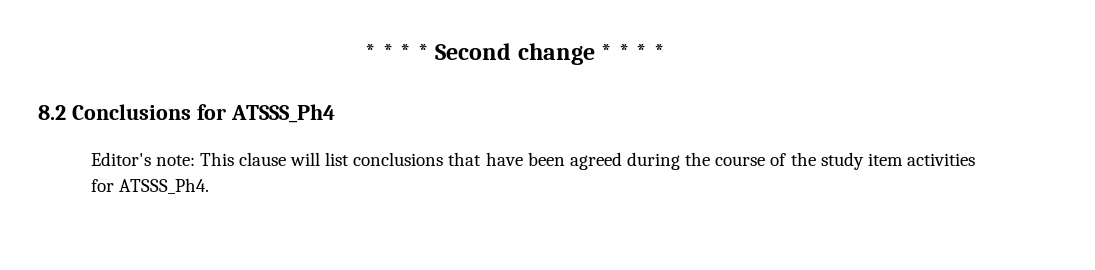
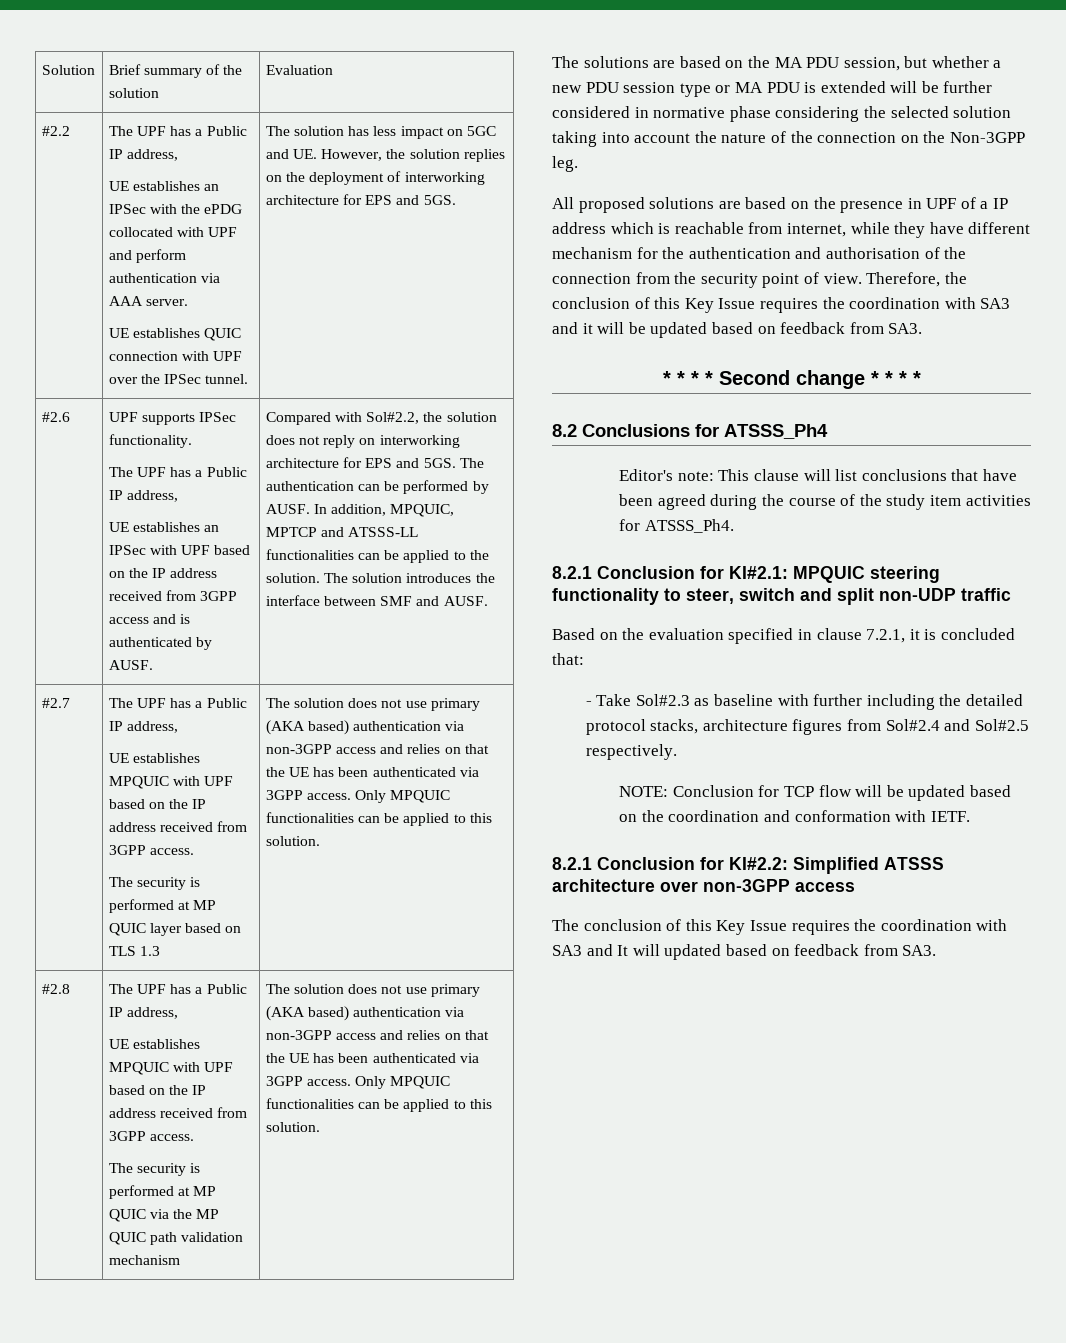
(365, 52) none -> [41,65,95,75] [108,64,243,78] [108,88,159,98] [265,65,333,75] [41,126,70,136] [108,126,247,136] [108,149,179,161] [108,181,220,191] [108,204,243,214] [108,227,238,237] [108,249,187,263] [108,273,221,283] [108,296,189,306] [108,328,242,341] [108,351,243,361] [108,374,249,384] [265,126,497,139] [265,149,505,162] [265,171,485,185] [265,194,456,205] [41,412,70,422] [108,412,237,425] [108,434,192,448] [108,467,247,477] [108,490,179,502] [108,522,220,532] [108,545,251,555] [108,568,218,578] [108,590,238,601] [108,614,191,624] [108,637,213,650] [108,660,153,670] [265,412,497,425] [265,435,460,448] [265,457,484,468] [265,480,489,494] [265,504,455,517] [265,527,419,537] [265,549,489,563] [265,573,495,583] [265,595,488,606] [41,698,70,708] [108,698,247,708] [108,721,179,733] [108,753,201,763] [108,776,234,789] [108,799,207,809] [108,821,248,832] [108,845,195,855] [108,877,201,890] [108,899,217,913] [108,923,242,936] [108,946,161,956] [265,698,480,711] [265,720,465,735] [265,744,489,754] [265,767,479,777] [265,790,451,803] [265,812,492,826] [265,836,320,846] [41,984,70,994] [108,984,247,994] [108,1007,179,1019] [108,1039,201,1049] [108,1062,234,1075] [108,1085,207,1095] [108,1107,248,1118] [108,1131,195,1141] [108,1163,201,1176] [108,1185,217,1199] [108,1209,220,1222] [108,1232,244,1245] [108,1255,180,1265] [265,984,480,997] [265,1006,465,1021] [265,1030,489,1040] [265,1053,479,1063] [265,1076,451,1089] [265,1098,492,1112] [265,1122,320,1132] [552,56,1002,71] [552,81,993,97] [552,106,1012,122] [552,131,1025,147] [552,156,578,172] [552,197,1009,213] [552,222,1031,238] [552,247,967,259] [552,272,967,288] [552,297,1011,313] [552,322,923,338] Solution | Brief summary of the solution | Evaluation // #2.2 | The UPF has a Public IP address, // UE establishes an IPSec with the ePDG collocated with UPF and perform authentication via AAA server. // UE establishes QUIC connection with UPF over the IPSec tunnel. | The solution has less impact on 5GC and UE. However, the solution replies on the deployment of interworking architecture for EPS and 5GS. // #2.6 | UPF supports IPSec functionality. // The UPF has a Public IP address, // UE establishes an IPSec with UPF based on the IP address received from 3GPP access and is authenticated by AUSF. | Compared with Sol#2.2, the solution does not reply on interworking architecture for EPS and 5GS. The authentication can be performed by AUSF. In addition, MPQUIC, MPTCP and ATSSS-LL functionalities can be applied to the solution. The solution introduces the interface between SMF and AUSF. // #2.7 | The UPF has a Public IP address, // UE establishes MPQUIC with UPF based on the IP address received from 3GPP access. // The security is performed at MP QUIC layer based on TLS 1.3 | The solution does not use primary (AKA based) authentication via non-3GPP access and relies on that the UE has been authenticated via 3GPP access. Only MPQUIC functionalities can be applied to this solution. // #2.8 | The UPF has a Public IP address, // UE establishes MPQUIC with UPF based on the IP address received from 3GPP access. // The security is performed at MP QUIC via the MP QUIC path validation mechanism | The solution does not use primary (AKA based) authentication via non-3GPP access and relies on that the UE has been authenticated via 3GPP access. Only MPQUIC functionalities can be applied to this solution. // The solutions are based on the MA PDU session, but whether a new PDU session type or MA PDU is extended will be further considered in normative phase considering the selected solution taking into account the nature of the connection on the Non-3GPP leg. // All proposed solutions are based on the presence in UPF of a IP address which is reachable from internet, while they have different mechanism for the authentication and authorisation of the connection from the security point of view. Therefore, the conclusion of this Key Issue requires the coordination with SA3 and it will be updated based on feedback from SA3. //
(209, 186) none -> [552,566,940,583] [552,588,1011,605] [552,628,1015,644] [552,653,584,665] [585,694,1023,710] [585,719,1029,735] [585,744,677,760] [619,785,1012,801] [619,810,970,822] [552,857,944,874] [552,879,855,892] [552,919,1008,935] [552,944,937,960] // 8.2.1 Conclusion for KI#2.1: MPQUIC steering functionality to steer, switch and split non-UDP traffic // Based on the evaluation specified in clause 7.2.1, it is concluded that: // - Take Sol#2.3 as baseline with further including the detailed protocol stacks, architecture figures from Sol#2.4 and Sol#2.5 respectively. // NOTE: Conclusion for TCP flow will be updated based on the coordination and conformation with IETF. // 8.2.1 Conclusion for KI#2.2: Simplified ATSSS architecture over non-3GPP access // The conclusion of this Key Issue requires the coordination with SA3 and It will updated based on feedback from SA3.

